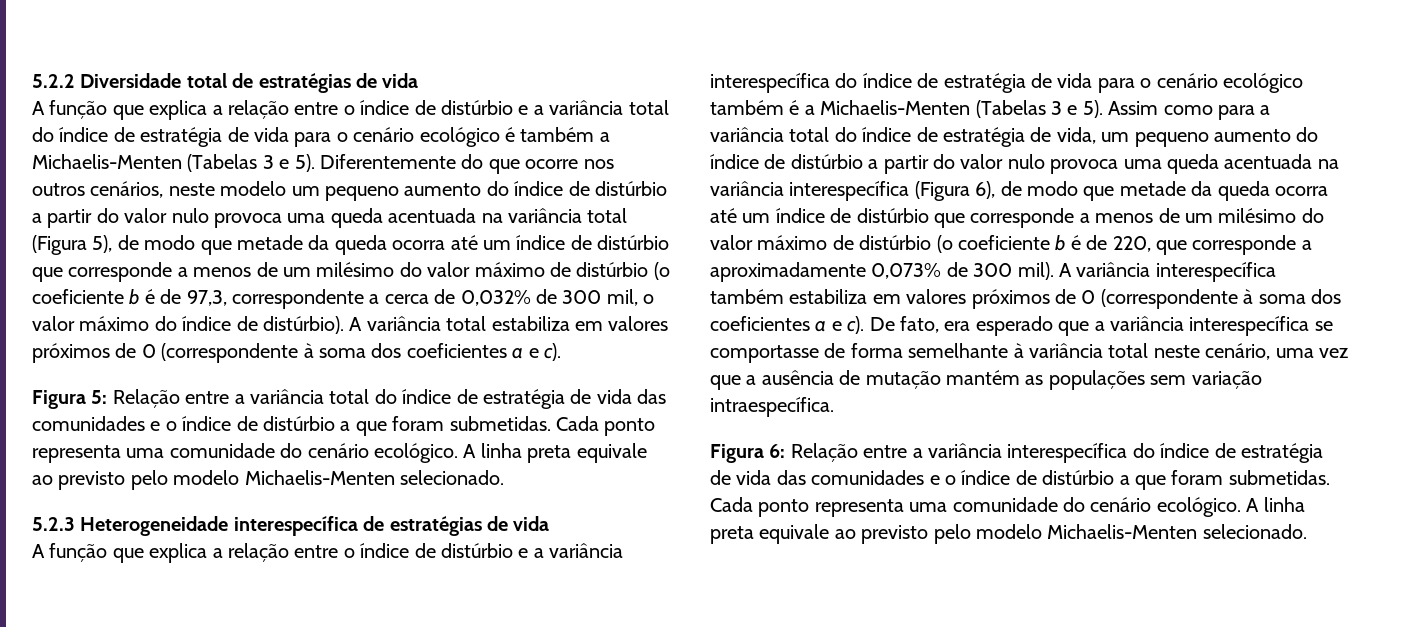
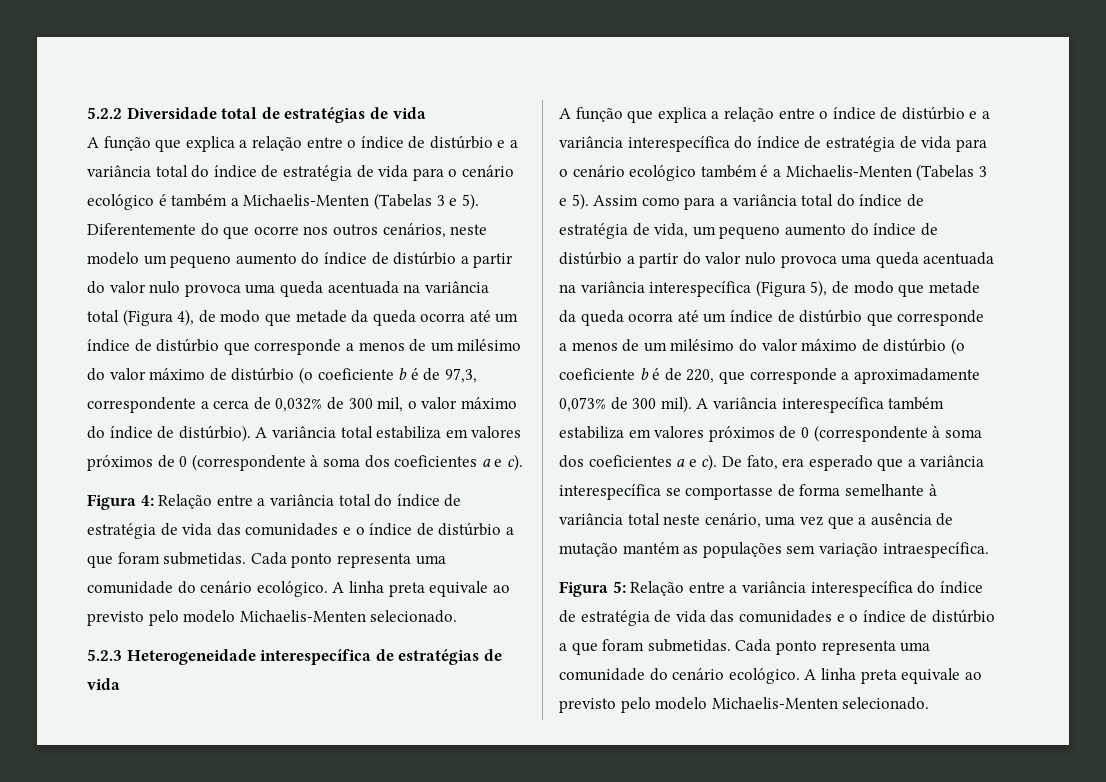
[92,235,113,253] 5), -> [177,309,195,326] 4),
[91,390,108,404] 5: -> [140,495,154,506] 4:
[975,181,996,199] 6), -> [810,280,828,297] 5),
[769,444,786,458] 6: -> [612,581,626,593] 5:

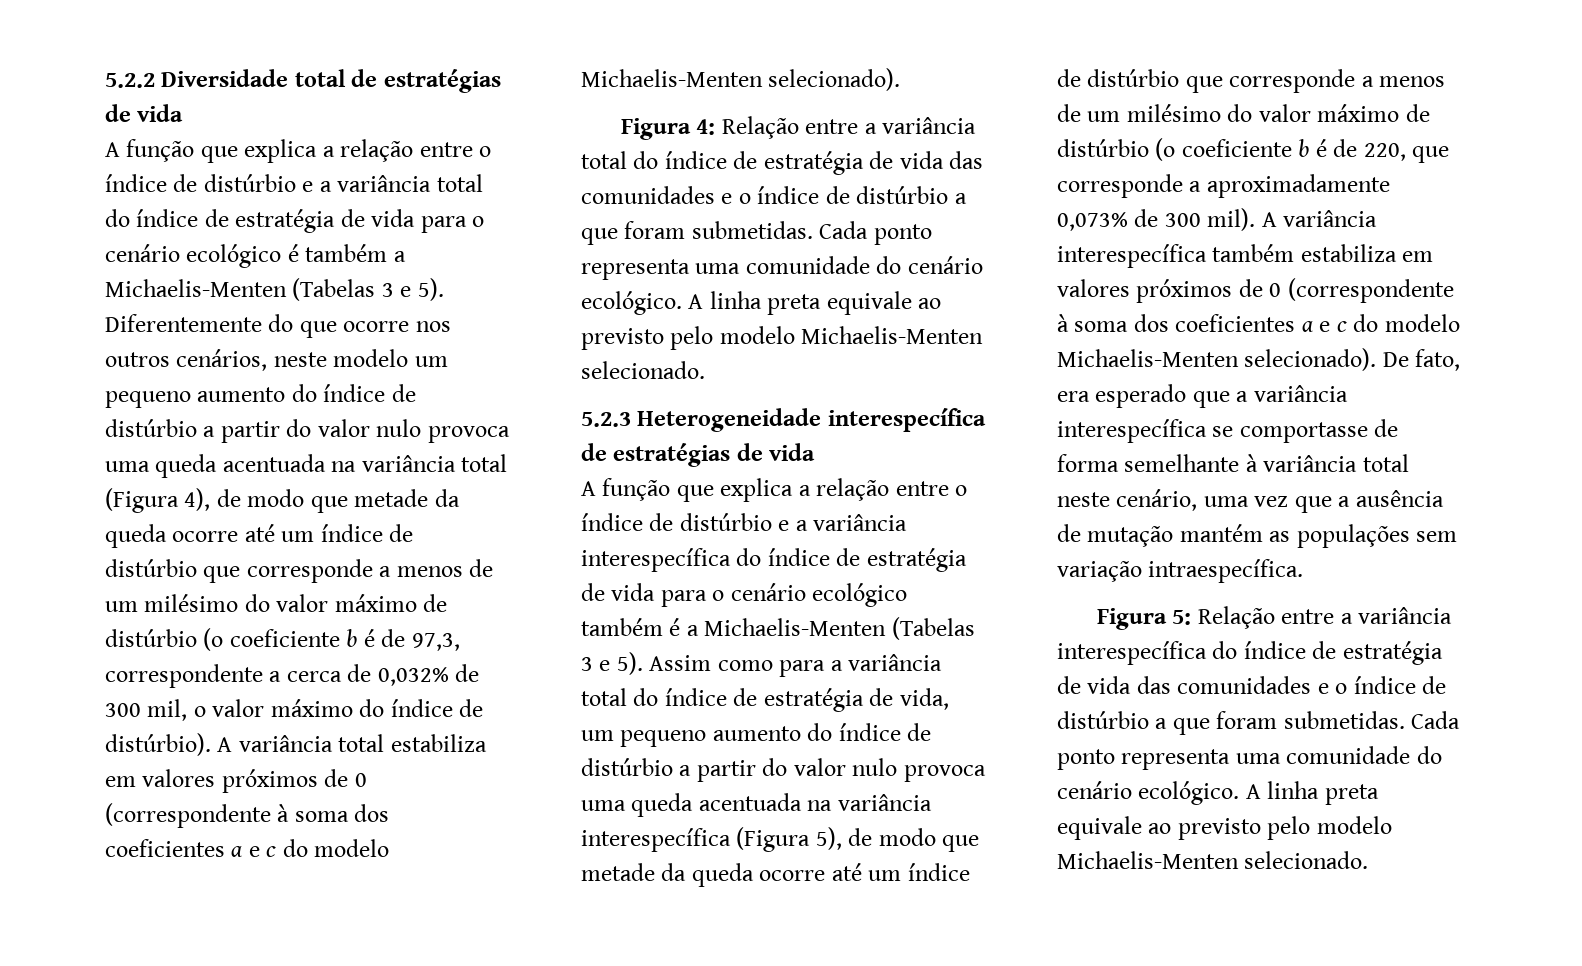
[420,313,466,322] ocorra -> [172,531,239,542] ocorre
[506,454,523,471] c). -> [266,839,390,857] [581,68,901,91] c do modelo Michaelis-Menten selecionado).
[628,313,674,322] ocorra -> [759,870,826,881] ocorre
[701,454,718,471] c). -> [1336,314,1460,332] [1057,348,1377,371] c do modelo Michaelis-Menten selecionado).

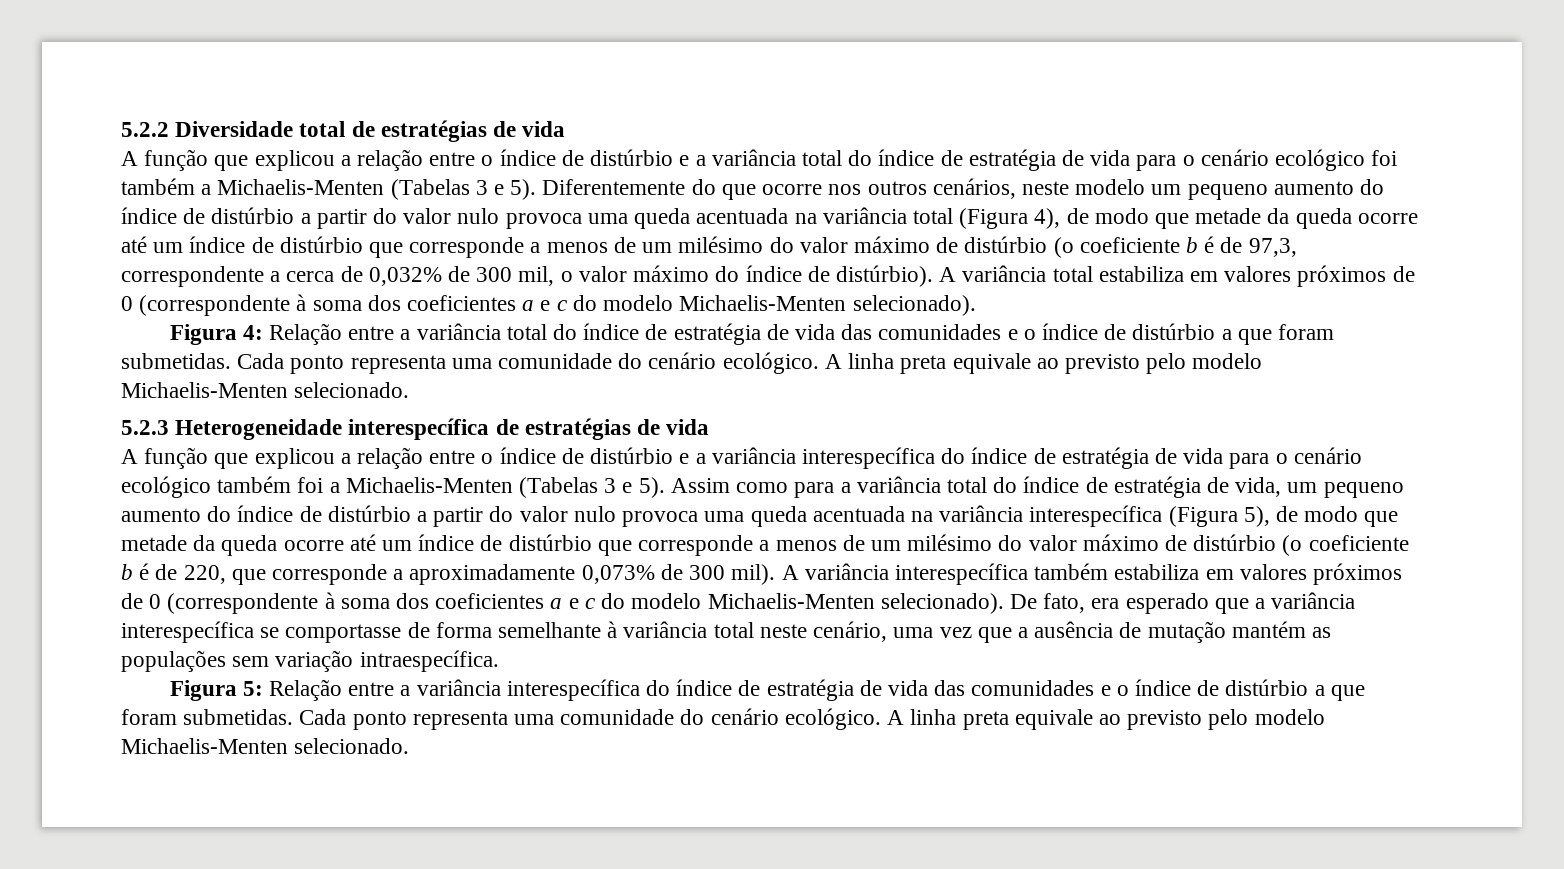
[244,139,318,163] explica -> [254,150,335,171] explicou
[287,244,299,262] é -> [1371,150,1398,166] foi
[720,478,794,502] explica -> [254,448,335,469] explicou
[669,618,681,636] é -> [297,477,324,493] foi

